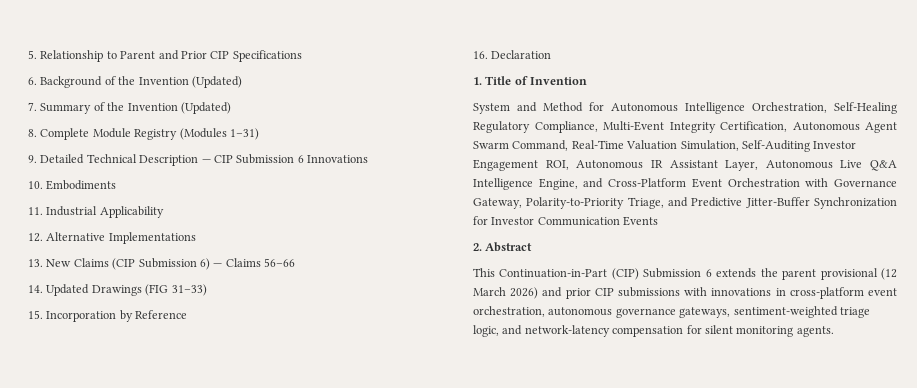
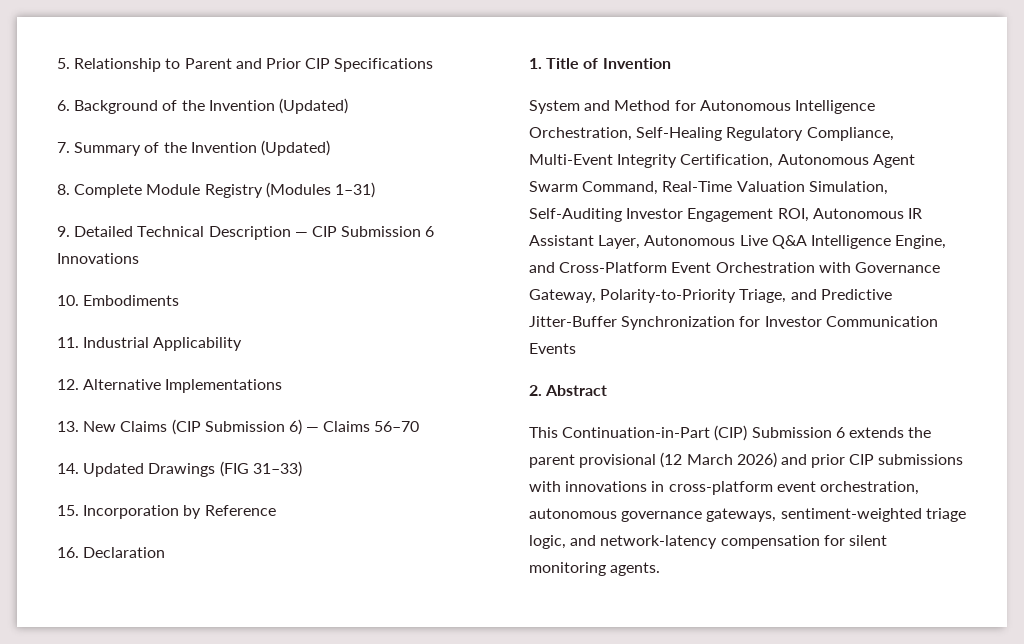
[264,258,295,267] 56–66 -> [374,421,420,432] 56–70

